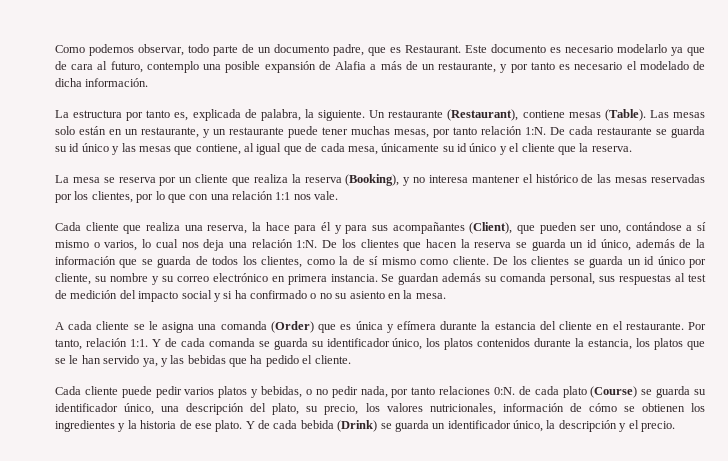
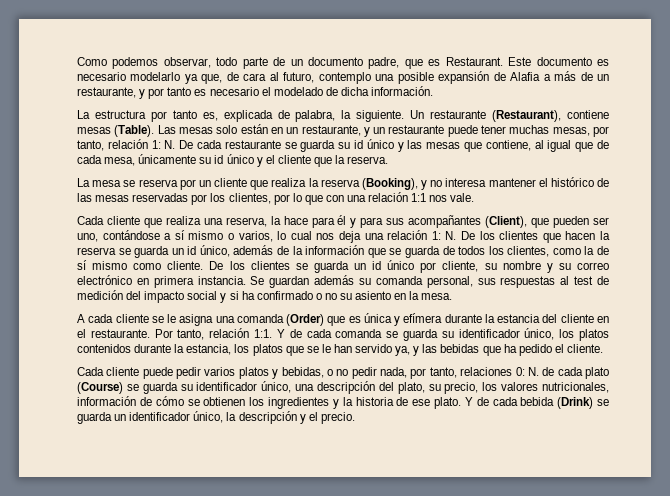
[687,47,705,56] que -> [201,74,223,84] que,
[453,126,546,135] tanto relación 1:N. -> [77,139,176,151] tanto, relación 1: N.
[296,240,318,248] 1:N. -> [431,231,457,240] 1: N.
[411,386,515,395] tanto relaciones 0:N. -> [429,367,539,378] tanto, relaciones 0: N.

